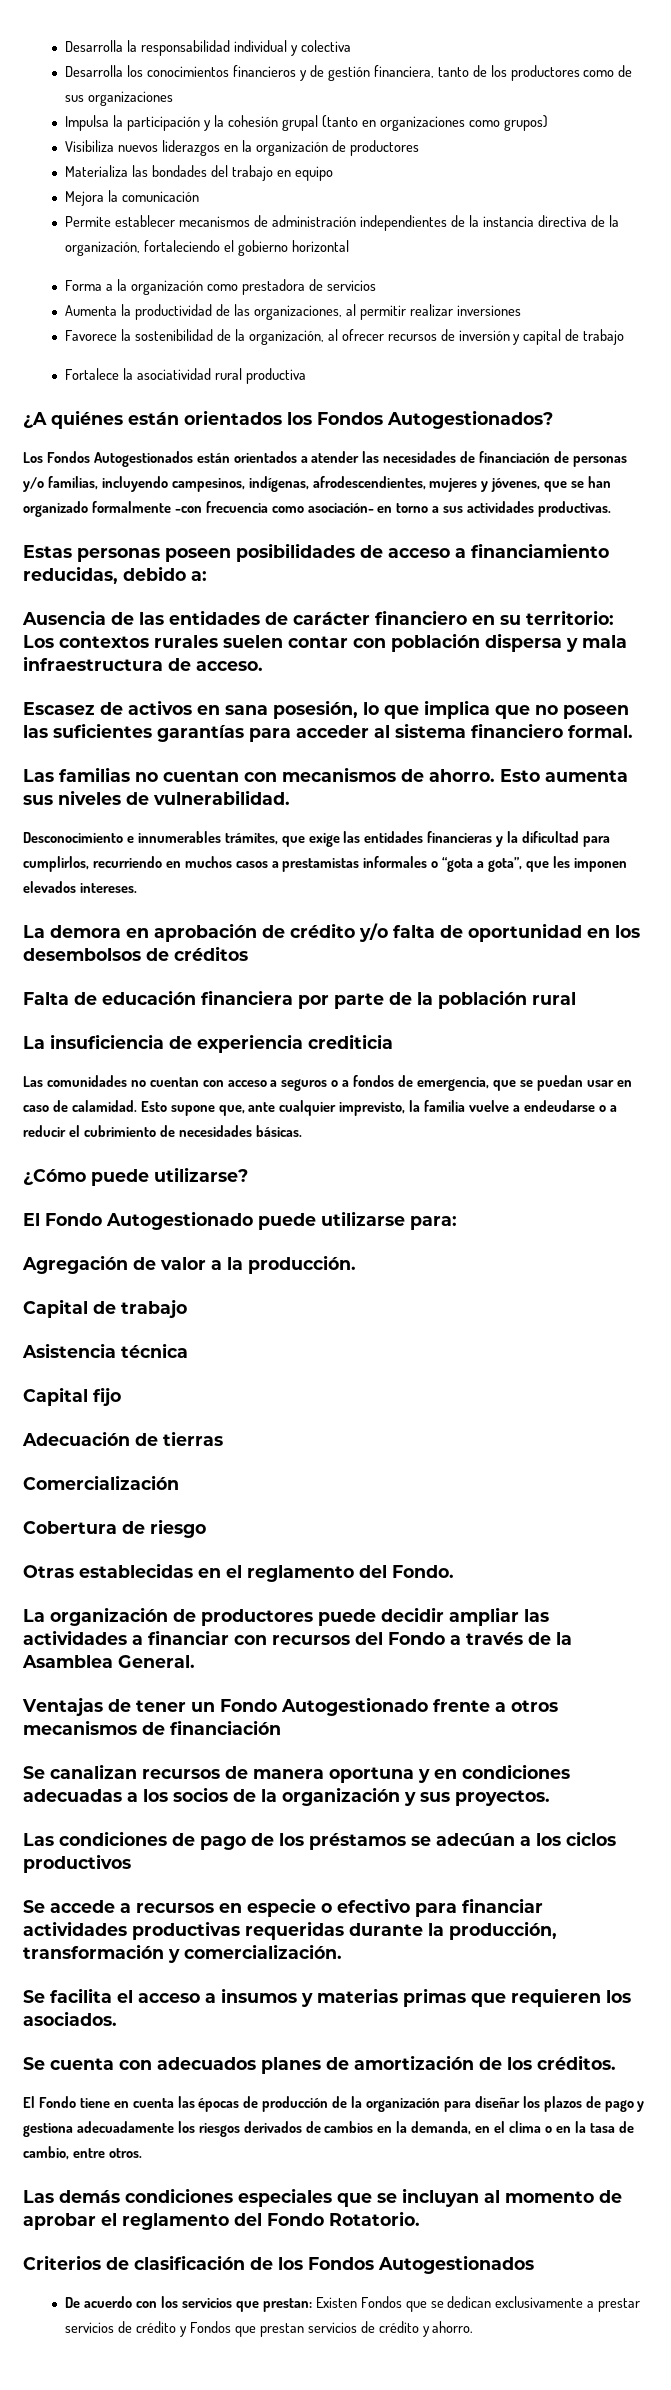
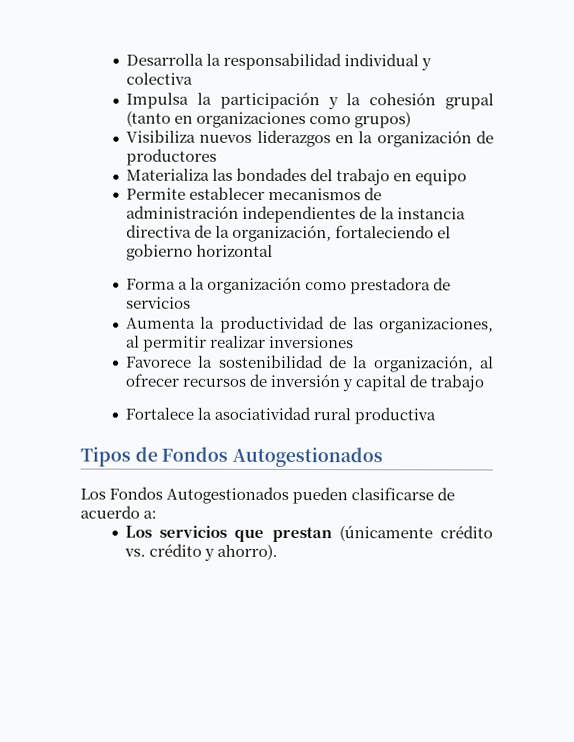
[65,65,633,81] [65,91,174,106] // Desarrolla los conocimientos financieros y de gestión financiera, tanto de los productores como de sus organizaciones -> (194, 78) none
[65,190,200,206] // Mejora la comunicación -> (468, 177) none
[23,410,553,429] [23,451,627,467] [23,476,612,492] [23,501,612,517] [23,543,609,562] [23,566,207,584] [22,610,614,625] [23,633,627,652] [23,656,263,671] [23,700,629,719] [23,723,633,742] [23,767,628,782] [23,790,290,805] [23,831,610,847] [23,856,627,872] [23,881,137,893] [23,923,640,942] [23,946,248,961] [23,990,576,1009] [23,1034,393,1053] [23,1075,632,1091] [23,1100,617,1116] [23,1125,302,1137] [23,1167,248,1186] [23,1211,457,1230] [22,1255,356,1274] [23,1299,187,1318] [22,1343,188,1358] [23,1387,121,1406] [22,1431,223,1446] [23,1475,179,1490] [23,1519,206,1538] [23,1563,454,1582] [23,1607,549,1626] [23,1630,572,1645] [22,1655,195,1668] [22,1697,558,1716] [23,1720,281,1735] [23,1764,570,1783] [23,1787,550,1806] [23,1831,616,1850] [23,1854,131,1873] [23,1898,543,1917] [23,1921,557,1940] [23,1944,342,1963] [23,1988,631,2007] [23,2011,117,2026] [23,2055,616,2074] [23,2096,645,2112] [23,2121,634,2137] [23,2146,142,2160] [23,2188,622,2207] [23,2211,420,2230] [23,2255,534,2274] [65,2296,641,2312] [65,2321,474,2337] ¿A quiénes están orientados los Fondos Autogestionados? // Los Fondos Autogestionados están orientados a atender las necesidades de financiación de personas y/o familias, incluyendo campesinos, indígenas, afrodescendientes, mujeres y jóvenes, que se han organizado formalmente -con frecuencia como asociación- en torno a sus actividades productivas. // Estas personas poseen posibilidades de acceso a financiamiento reducidas, debido a: // Ausencia de las entidades de carácter financiero en su territorio: Los contextos rurales suelen contar con población dispersa y mala infraestructura de acceso. // Escasez de activos en sana posesión, lo que implica que no poseen las suficientes garantías para acceder al sistema financiero formal. // Las familias no cuentan con mecanismos de ahorro. Esto aumenta sus niveles de vulnerabilidad. // Desconocimiento e innumerables trámites, que exige las entidades financieras y la dificultad para cumplirlos, recurriendo en muchos casos a prestamistas informales o “gota a gota”, que les imponen elevados intereses. // La demora en aprobación de crédito y/o falta de oportunidad en los desembolsos de créditos // Falta de educación financiera por parte de la población rural // La insuficiencia de experiencia crediticia // Las comunidades no cuentan con acceso a seguros o a fondos de emergencia, que se puedan usar en caso de calamidad. Esto supone que, ante cualquier imprevisto, la familia vuelve a endeudarse o a reducir el cubrimiento de necesidades básicas. // ¿Cómo puede utilizarse? // El Fondo Autogestionado puede utilizarse para: // Agregación de valor a la producción. // Capital de trabajo // Asistencia técnica // Capital fijo // Adecuación de tierras // Comercialización // Cobertura de riesgo // Otras establecidas en el reglamento del Fondo. // La organización de productores puede decidir ampliar las actividades a financiar con recursos del Fondo a través de la Asamblea General. // Ventajas de tener un Fondo Autogestionado frente a otros mecanismos de financiación // Se canalizan recursos de manera oportuna y en condiciones adecuadas a los socios de la organización y sus proyectos. // Las condiciones de pago de los préstamos se adecúan a los ciclos productivos // Se accede a recursos en especie o efectivo para financiar actividades productivas requeridas durante la producción, transformación y comercialización. // Se facilita el acceso a insumos y materias primas que requieren los asociados. // Se cuenta con adecuados planes de amortización de los créditos. // El Fondo tiene en cuenta las épocas de producción de la organización para diseñar los plazos de pago y gestiona adecuadamente los riesgos derivados de cambios en la demanda, en el clima o en la tasa de cambio, entre otros. // Las demás condiciones especiales que se incluyan al momento de aprobar el reglamento del Fondo Rotatorio. // Criterios de clasificación de los Fondos Autogestionados // De acuerdo con los servicios que prestan: Existen Fondos que se dedican exclusivamente a prestar servicios de crédito y Fondos que prestan servicios de crédito y ahorro. -> [80,446,384,468] [80,486,456,505] [80,505,158,519] [125,525,494,543] [124,543,279,561] Tipos de Fondos Autogestionados // Los Fondos Autogestionados pueden clasificarse de acuerdo a: // Los servicios que prestan (únicamente crédito vs. crédito y ahorro).

